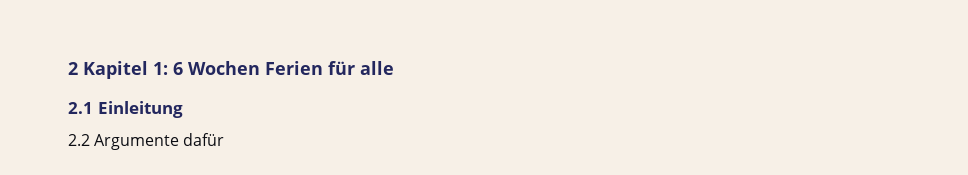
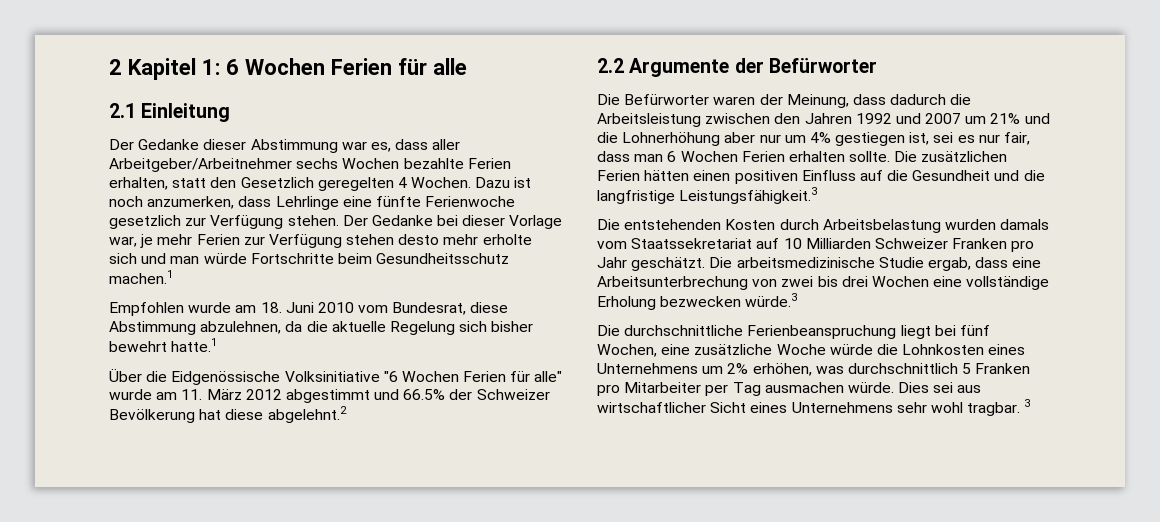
[68,133,225,150] 2.2 Argumente dafür -> [109,139,461,153] [109,158,511,172] [109,177,532,191] [109,196,516,210] [109,215,563,229] [109,234,532,248] [109,253,510,264] [109,270,173,284] [109,302,509,316] [109,321,534,335] [109,338,218,352] [109,368,563,385] [109,389,550,403] [109,406,347,423] [597,58,877,77] [597,94,972,108] [597,113,1050,127] [597,132,1031,146] [597,151,1008,162] [597,170,1045,184] [597,187,818,204] [597,219,1050,233] [597,238,1035,252] [597,257,1042,271] [597,276,1050,290] [597,293,798,310] [597,325,990,339] [597,344,1026,357] [597,363,1031,376] [597,382,982,396] [597,399,1031,416] Der Gedanke dieser Abstimmung war es, dass aller Arbeitgeber/Arbeitnehmer sechs Wochen bezahlte Ferien erhalten, statt den Gesetzlich geregelten 4 Wochen. Dazu ist noch anzumerken, dass Lehrlinge eine fünfte Ferienwoche gesetzlich zur Verfügung stehen. Der Gedanke bei dieser Vorlage war, je mehr Ferien zur Verfügung stehen desto mehr erholte sich und man würde Fortschritte beim Gesundheitsschutz machen.1 // Empfohlen wurde am 18. Juni 2010 vom Bundesrat, diese Abstimmung abzulehnen, da die aktuelle Regelung sich bisher bewehrt hatte.1 // Über die Eidgenössische Volksinitiative "6 Wochen Ferien für alle" wurde am 11. März 2012 abgestimmt und 66.5% der Schweizer Bevölkerung hat diese abgelehnt.2 // 2.2 Argumente der Befürworter // Die Befürworter waren der Meinung, dass dadurch die Arbeitsleistung zwischen den Jahren 1992 und 2007 um 21% und die Lohnerhöhung aber nur um 4% gestiegen ist, sei es nur fair, dass man 6 Wochen Ferien erhalten sollte. Die zusätzlichen Ferien hätten einen positiven Einfluss auf die Gesundheit und die langfristige Leistungsfähigkeit.3 // Die entstehenden Kosten durch Arbeitsbelastung wurden damals vom Staatssekretariat auf 10 Milliarden Schweizer Franken pro Jahr geschätzt. Die arbeitsmedizinische Studie ergab, dass eine Arbeitsunterbrechung von zwei bis drei Wochen eine vollständige Erholung bezwecken würde.3 // Die durchschnittliche Ferienbeanspruchung liegt bei fünf Wochen, eine zusätzliche Woche würde die Lohnkosten eines Unternehmens um 2% erhöhen, was durchschnittlich 5 Franken pro Mitarbeiter per Tag ausmachen würde. Dies sei aus wirtschaftlicher Sicht eines Unternehmens sehr wohl tragbar. 3

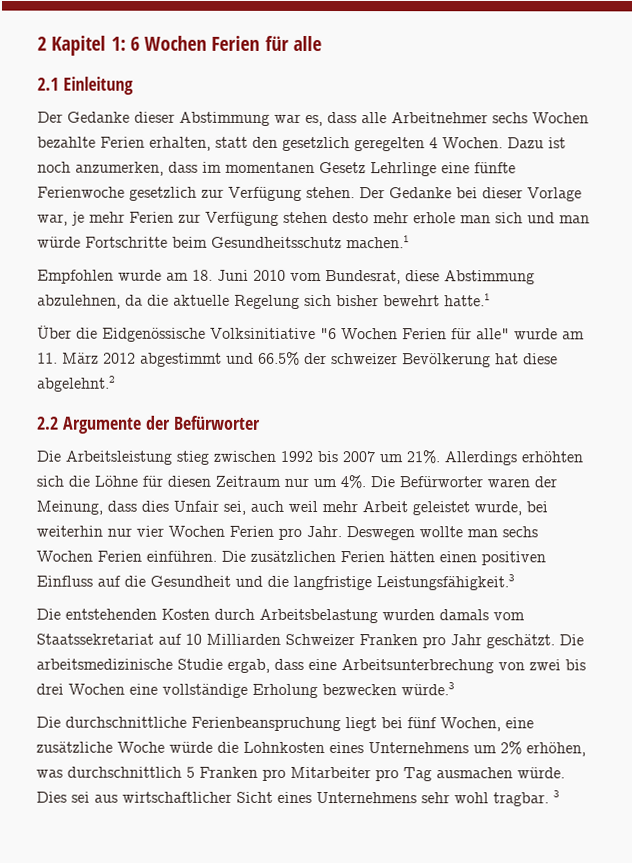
[432,139,461,150] [109,158,292,172] aller Arbeitgeber/Arbeitnehmer -> [361,112,488,124] alle Arbeitnehmer
[240,177,314,188] Gesetzlich -> [282,136,350,152] gesetzlich
(272, 201) none -> [202,161,366,174] im momentanen Gesetz
[482,234,532,245] erholte -> [413,212,491,224] erhole man
[476,389,550,400] Schweizer -> [331,353,398,365] schweizer
(620, 99) none -> [65,450,583,466] [36,475,395,489] Arbeitsleistung stieg zwischen 1992 bis 2007 um 21%. Allerdings erhöhten sich die Löhne für diesen Zeitraum nur um 4%. Die
[890,94,972,105] [597,113,1050,127] [597,132,1031,146] [597,151,891,162] dadurch die Arbeitsleistung zwischen den Jahren 1992 und 2007 um 21% und die Lohnerhöhung aber nur um 4% gestiegen ist, sei es nur fair, dass man 6 Wochen Ferien erhalten sollte. -> [141,500,548,516] [36,525,538,541] [36,550,217,562] dies Unfair sei, auch weil mehr Arbeit geleistet wurde, bei weiterhin nur vier Wochen Ferien pro Jahr. Deswegen wollte man sechs Wochen Ferien einführen.
[705,384,729,396] per -> [375,769,399,782] pro

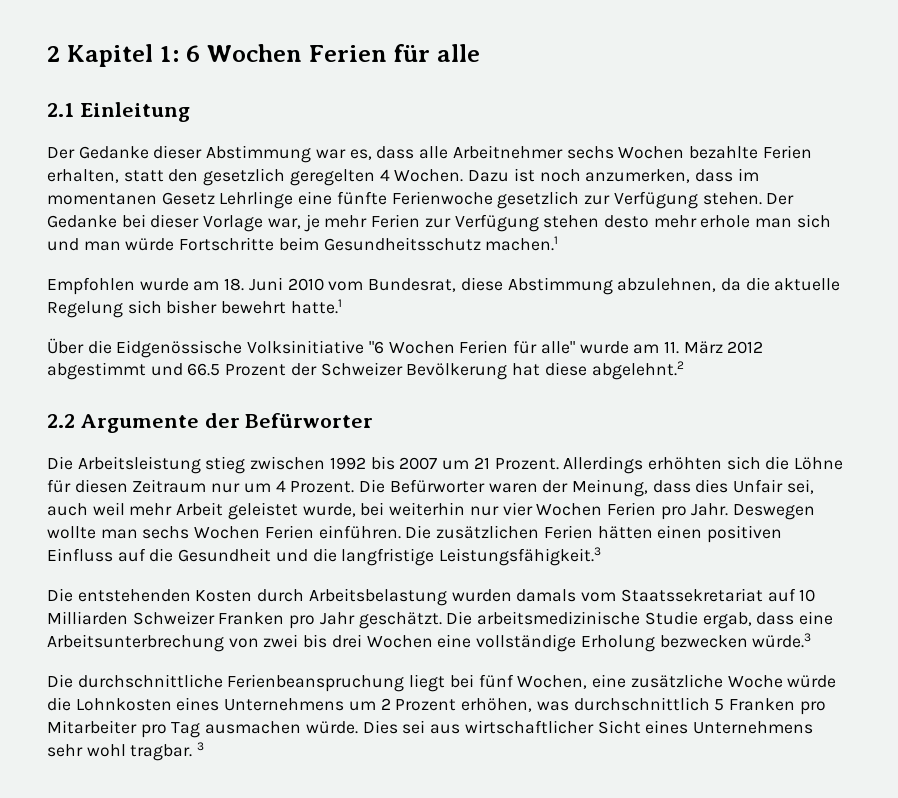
[258,351,398,365] 66.5% der schweizer -> [187,362,403,376] 66.5 Prozent der Schweizer
[406,450,440,464] 21%. -> [473,457,559,470] 21 Prozent.
[340,475,366,489] 4%. -> [275,480,355,493] 4 Prozent.
[500,741,522,755] 2% -> [380,698,457,711] 2 Prozent

